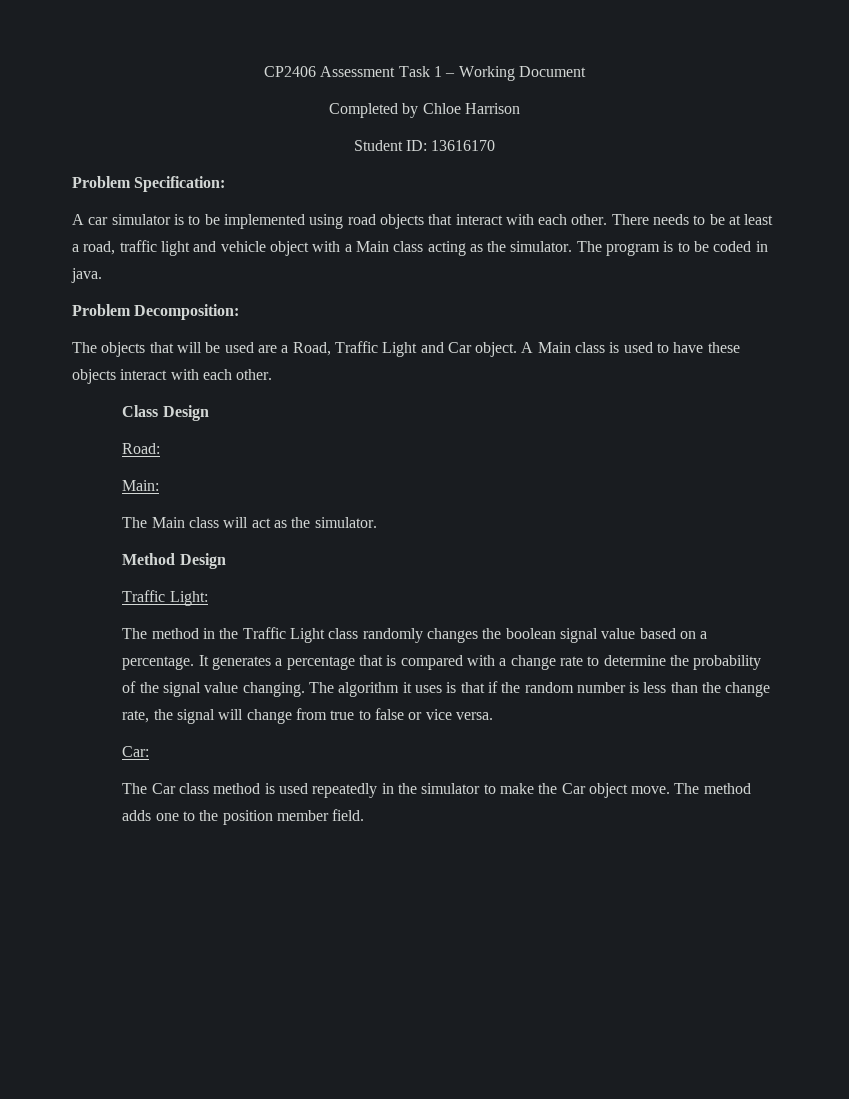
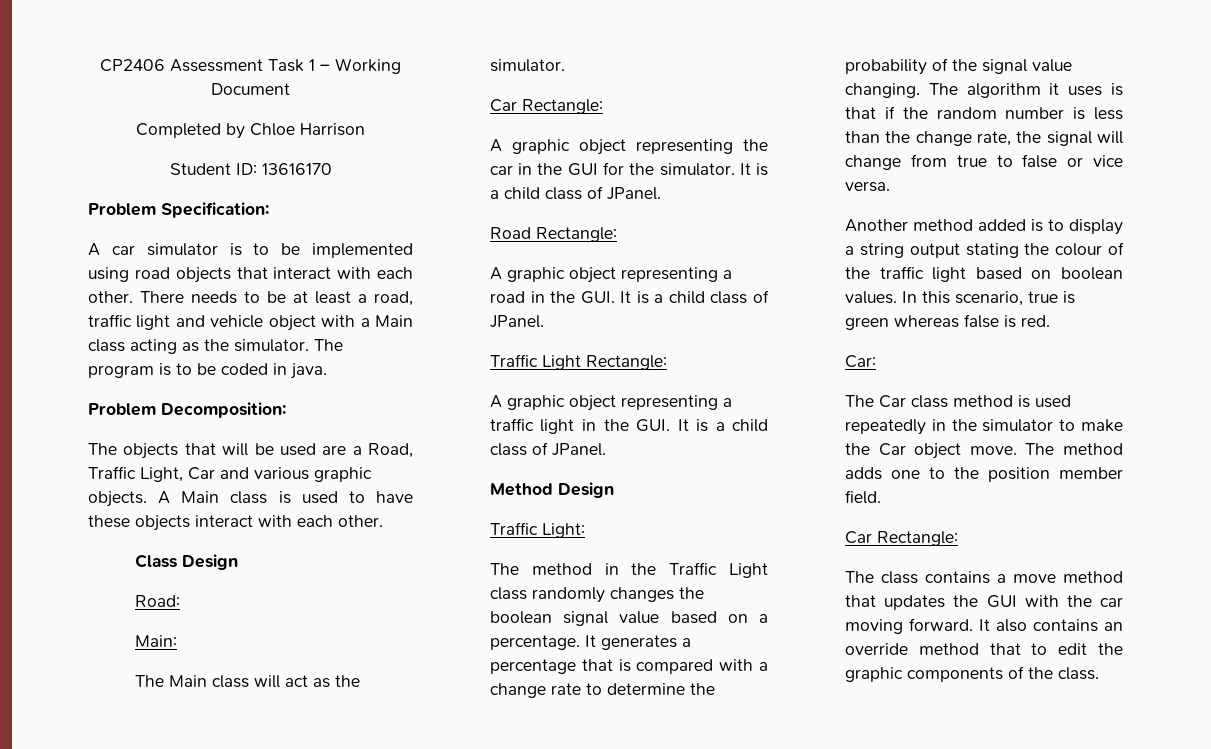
[382,342,518,357] Light and Car object. -> [140,467,372,482] [88,491,147,507] Light, Car and various graphic objects.
(377, 522) none -> [489,99,603,114] [489,139,768,155] [489,162,768,176] [489,186,661,200] [489,227,617,242] [489,267,732,283] [489,290,769,304] [489,315,544,328] [489,354,667,370] [489,395,732,411] [489,418,768,434] [489,442,606,456] // Car Rectangle: // A graphic object representing the car in the GUI for the simulator. It is a child class of JPanel. // Road Rectangle: // A graphic object representing a road in the GUI. It is a child class of JPanel. // Traffic Light Rectangle: // A graphic object representing a traffic light in the GUI. It is a child class of JPanel.
(493, 716) none -> [844,219,1123,235] [844,242,1124,258] [844,266,1123,282] [844,291,1075,306] [844,314,1050,330] // Another method added is to display a string output stating the colour of the traffic light based on boolean values. In this scenario, true is green whereas false is red.
(365, 815) none -> [844,531,958,546] [844,571,1123,584] [844,595,1123,610] [844,618,1123,634] [844,643,1123,655] [844,666,1099,682] // Car Rectangle: // The class contains a move method that updates the GUI with the car moving forward. It also contains an override method that to edit the graphic components of the class.

